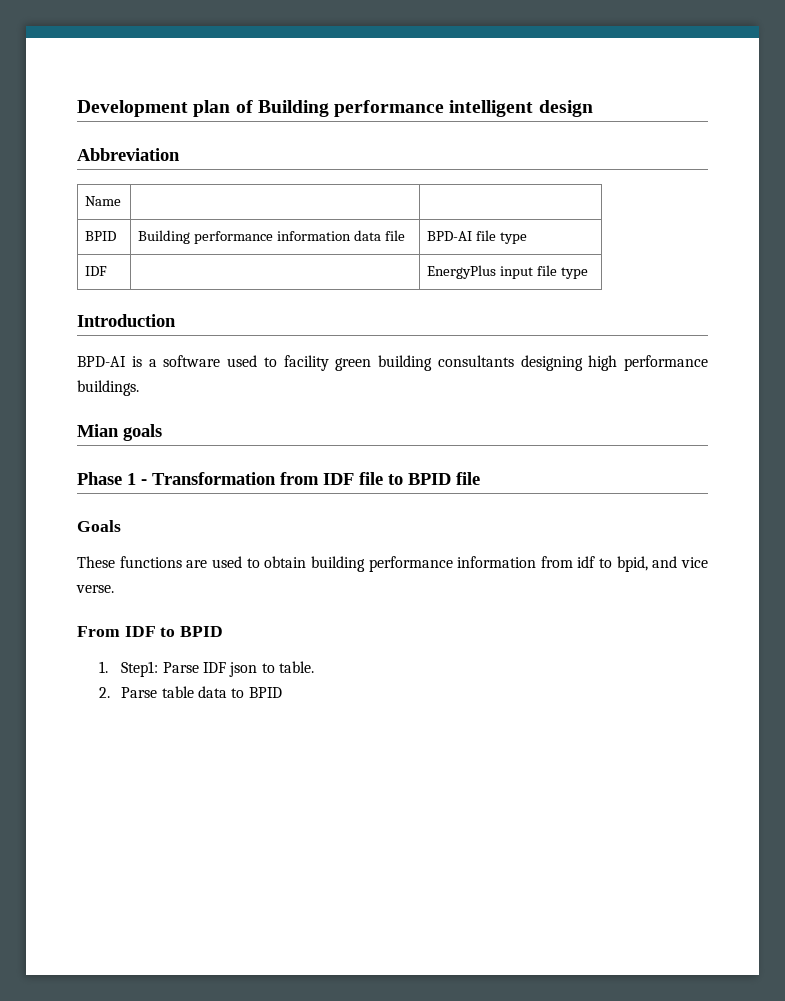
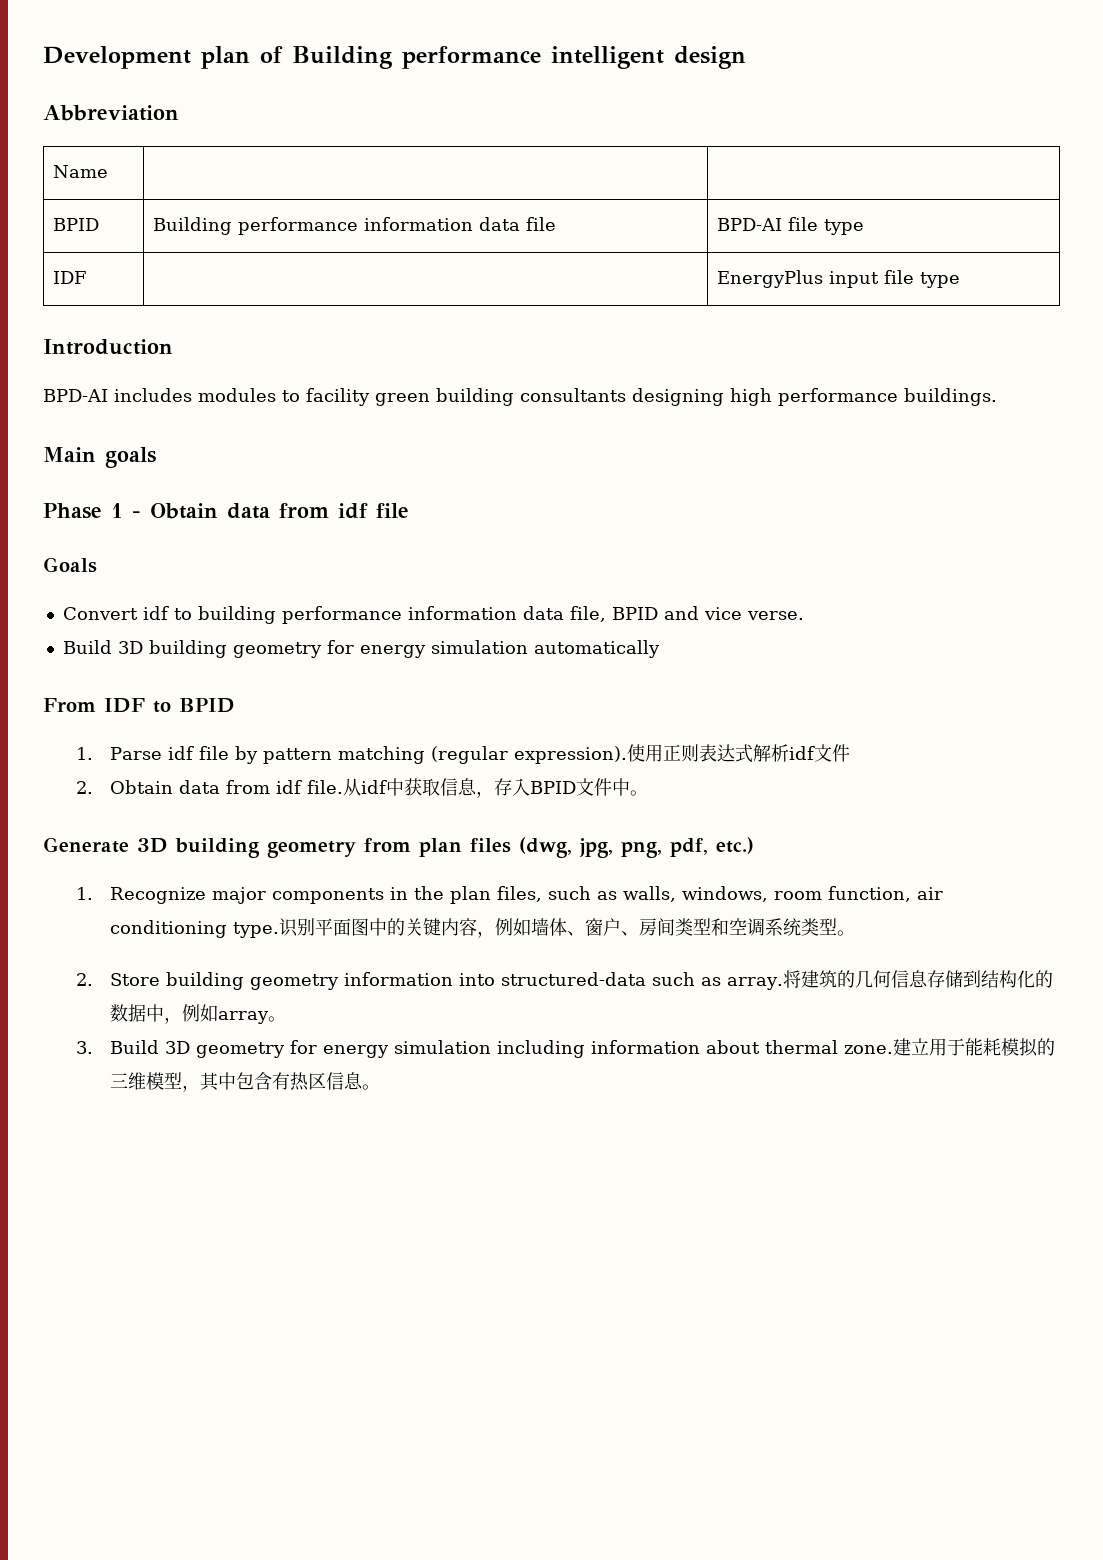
[131,355,257,367] is a software used -> [114,388,276,402] includes modules
[77,424,119,437] Mian -> [43,447,96,462] Main
[152,472,480,485] [77,520,121,532] [77,556,708,572] [76,585,114,593] Transformation from IDF file to BPID file // Goals // These functions are used to obtain building performance information from idf to bpid, and vice verse. -> [150,503,409,519] [43,557,97,573] [62,606,804,624] [62,640,660,658] Obtain data from idf file // Goals // Convert idf to building performance information data file, BPID and vice verse. // Build 3D building geometry for energy simulation automatically
[121,661,315,677] [99,686,282,698] Step1: Parse IDF json to table. // 2. Parse table data to BPID -> [109,744,850,764] [76,778,648,798] [43,837,754,858] [76,886,943,904] [109,918,855,938] [76,970,1053,990] [109,1004,286,1024] [76,1038,1055,1058] [109,1072,380,1092] Parse idf file by pattern matching (regular expression).使用正则表达式解析idf文件 // 2. Obtain data from idf file.从idf中获取信息，存入BPID文件中。 // Generate 3D building geometry from plan files (dwg, jpg, png, pdf, etc.) // 1. Recognize major components in the plan files, such as walls, windows, room function, air conditioning type.识别平面图中的关键内容，例如墙体、窗户、房间类型和空调系统类型。 // 2. Store building geometry information into structured-data such as array.将建筑的几何信息存储到结构化的数据中，例如array。 // 3. Build 3D geometry for energy simulation including information about thermal zone.建立用于能耗模拟的三维模型，其中包含有热区信息。

